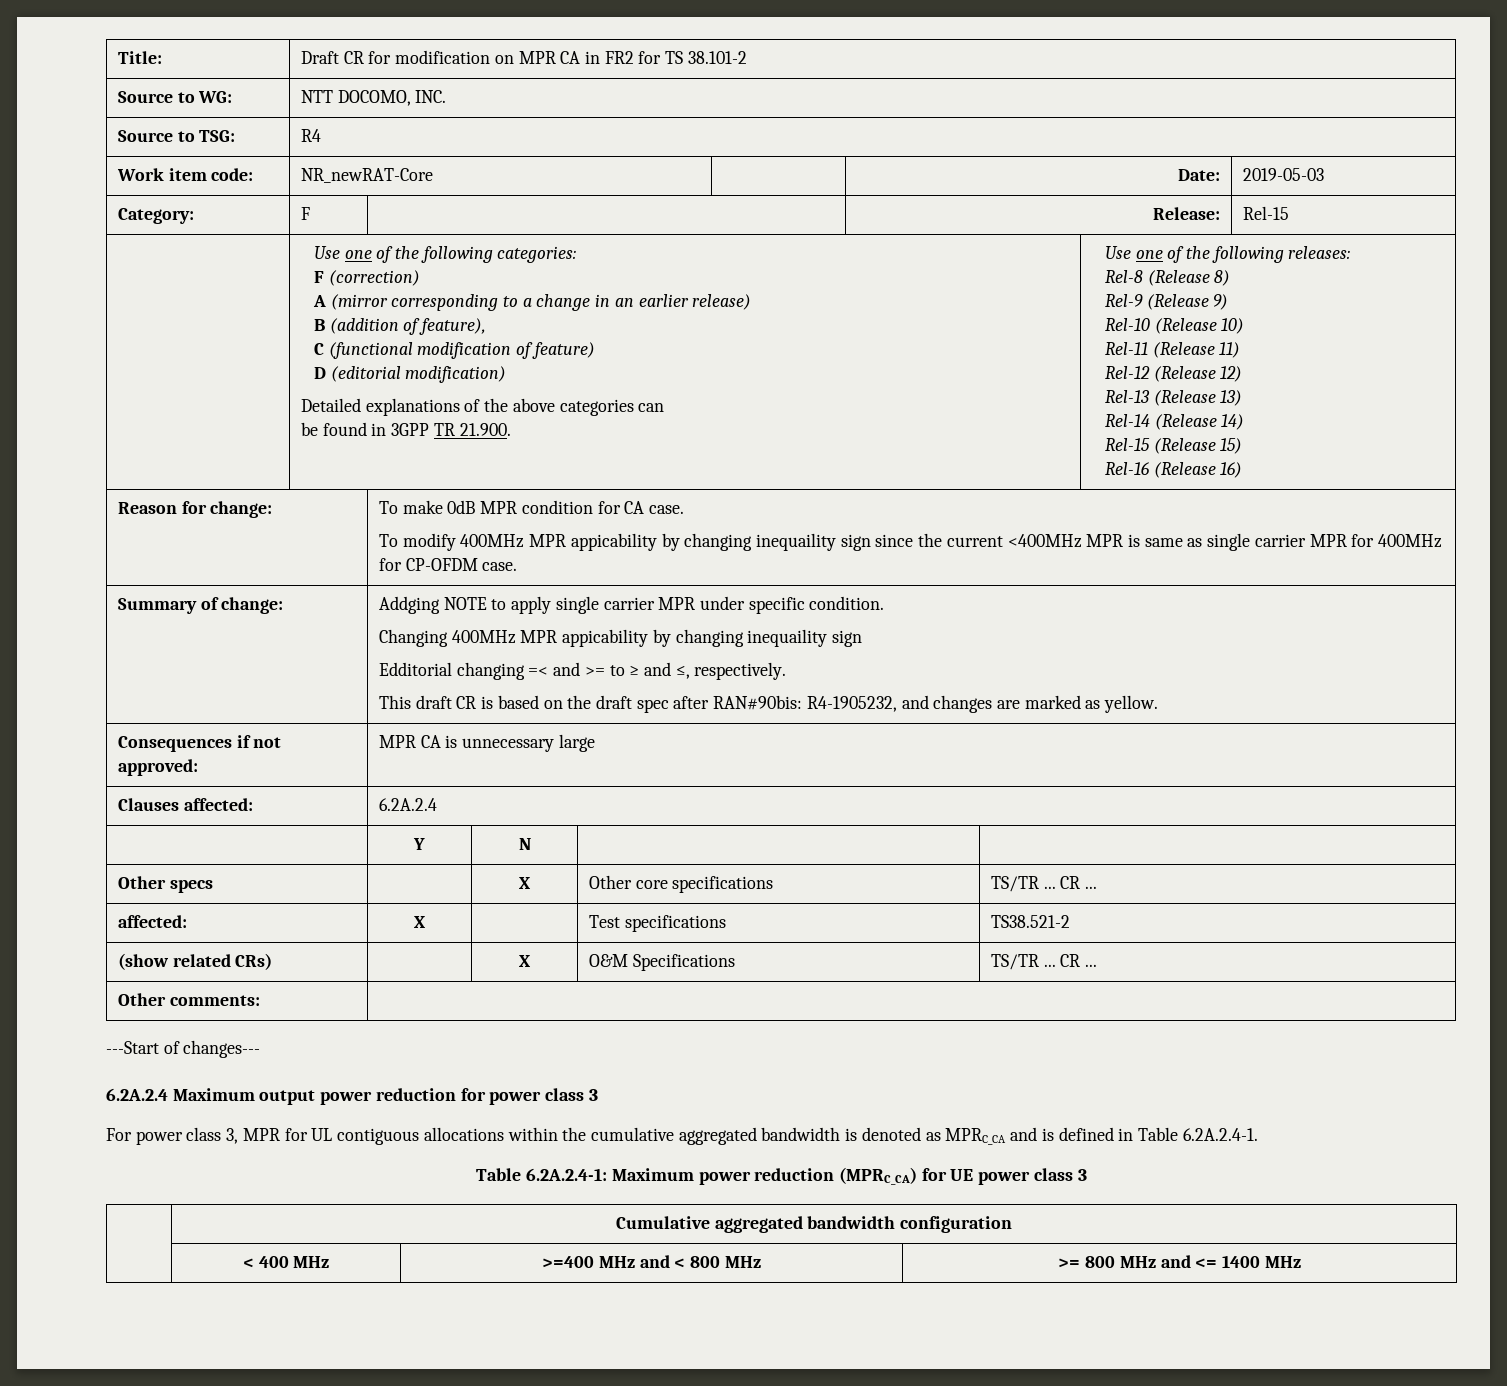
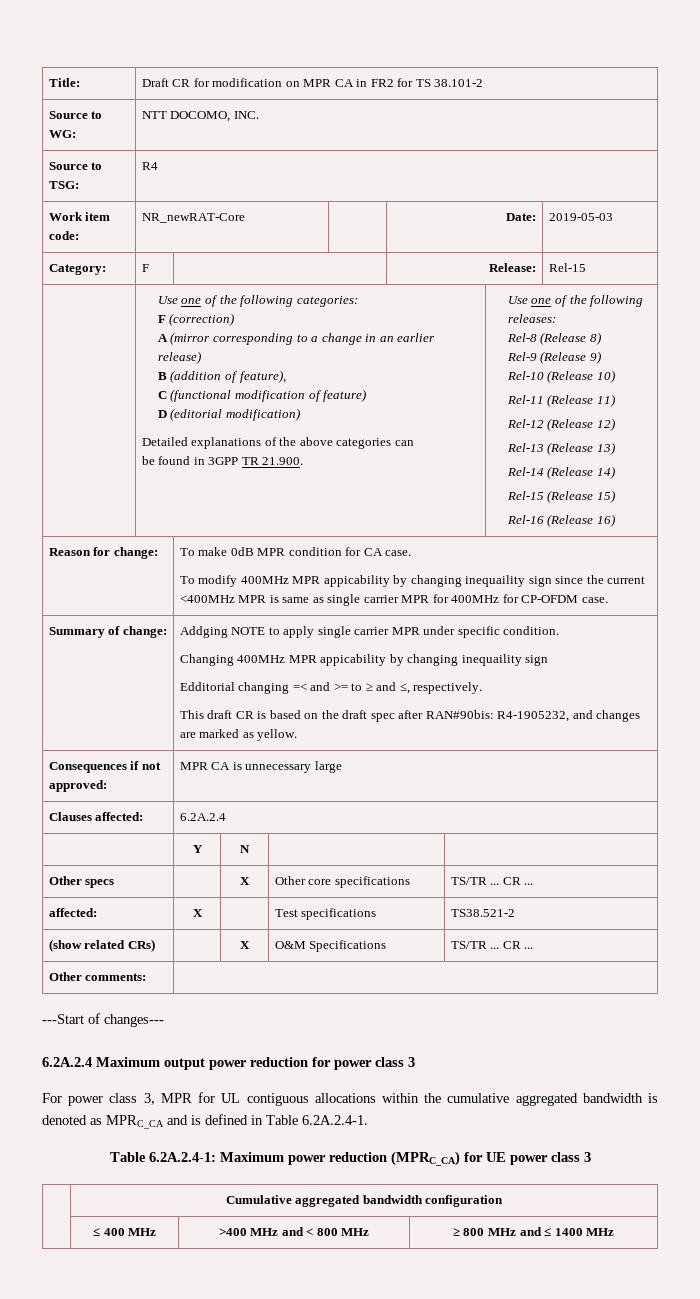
[242,1258,254,1268] < -> [92,1228,100,1236] ≤
[542,1256,595,1268] >=400 -> [218,1228,247,1236] >400
[1058,1258,1081,1268] >= -> [452,1228,460,1236] ≥
[1195,1258,1218,1268] <= -> [544,1228,552,1236] ≤

